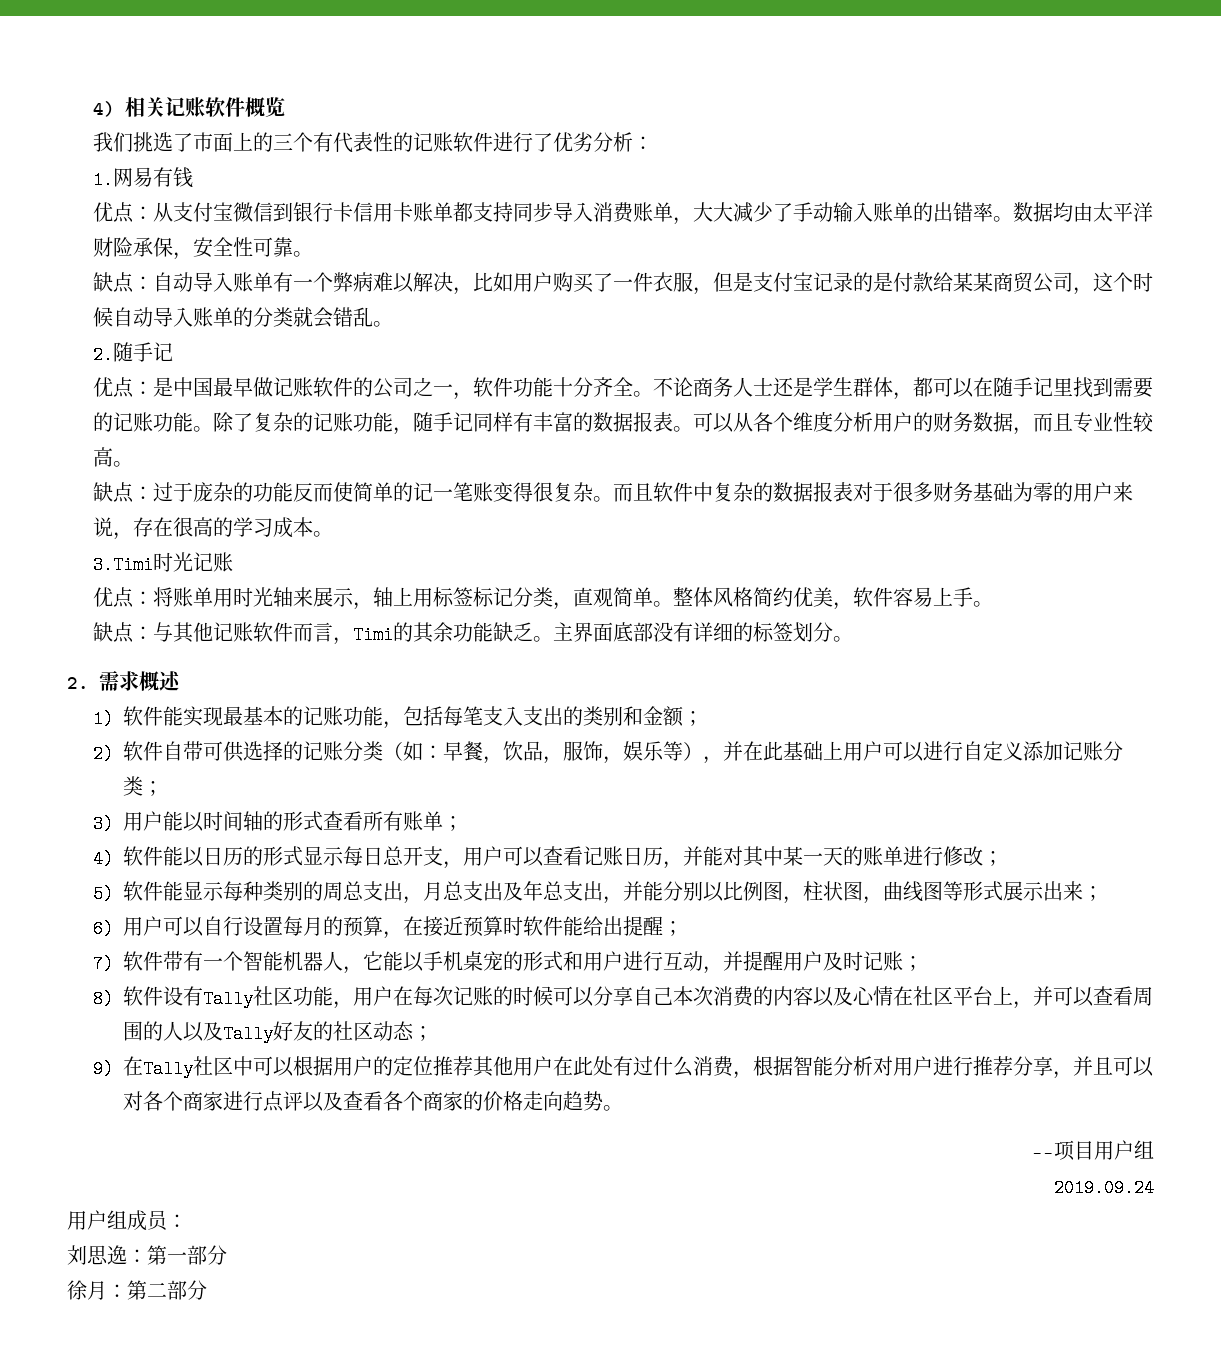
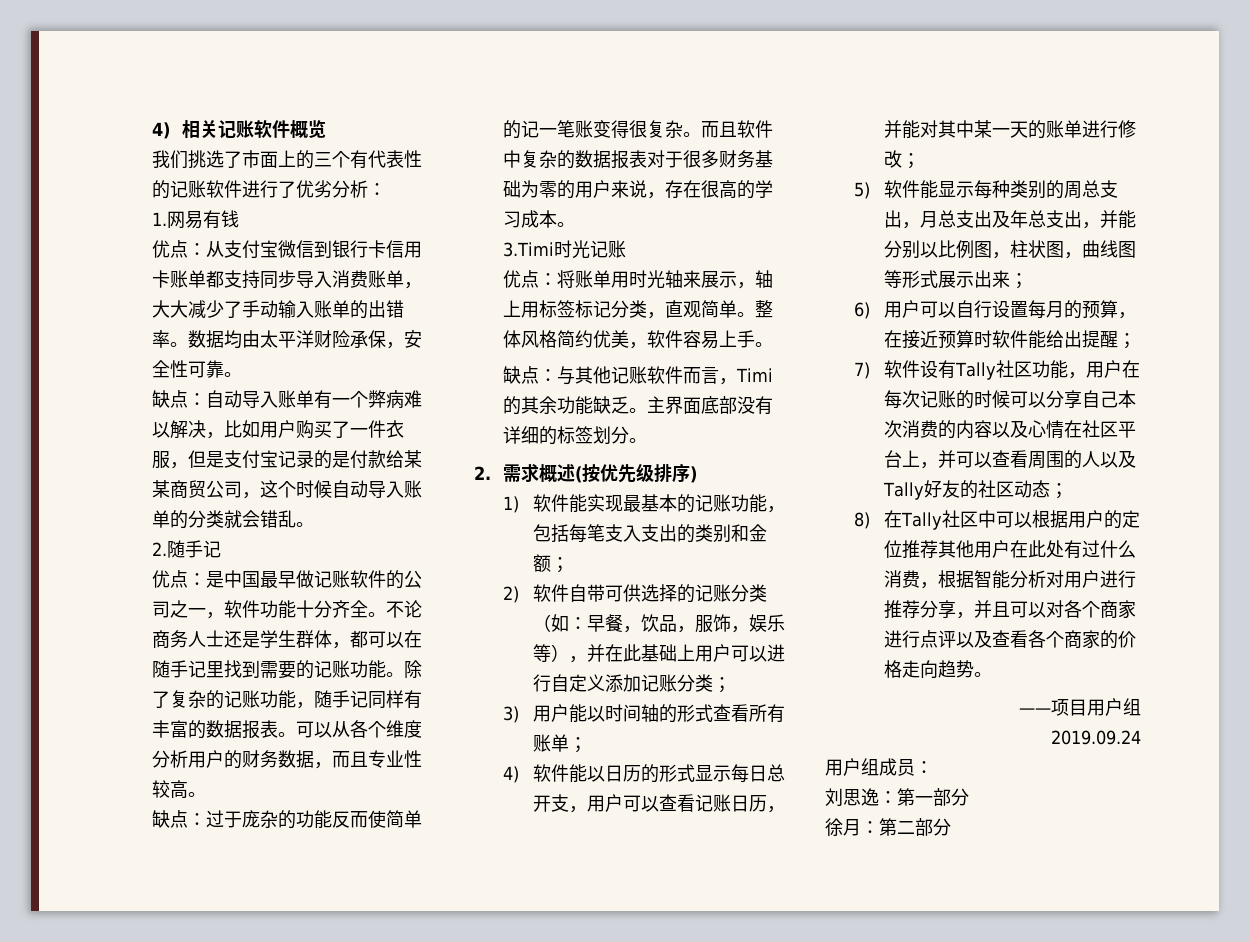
(181, 681) none -> [575,463,698,483] (按优先级排序)
[162,951,923,974] [92,986,163,1008] 带有一个智能机器人，它能以手机桌宠的形式和用户进行互动，并提醒用户及时记账； // 8)软件 -> (920, 369) none
[92,1060,113,1078] 9) -> [854,512,871,529] 8)

